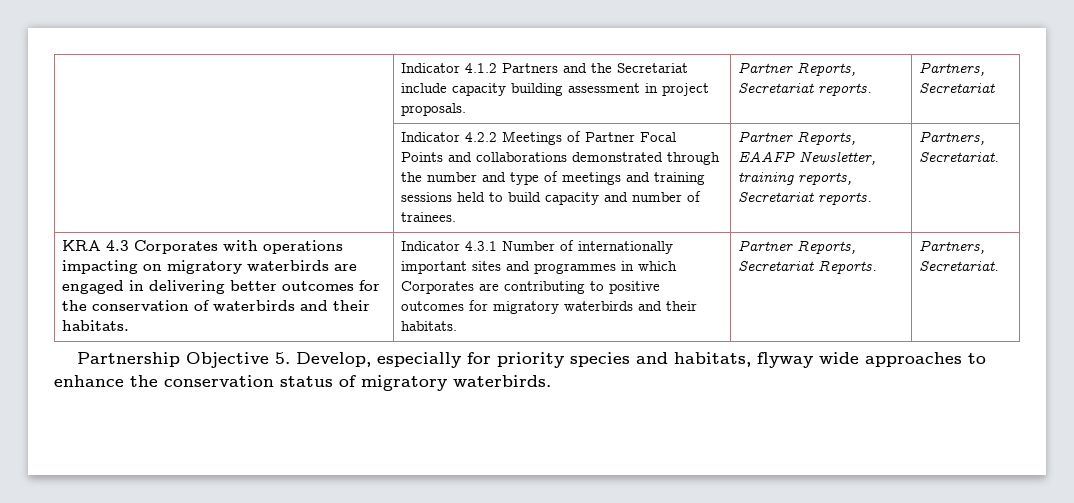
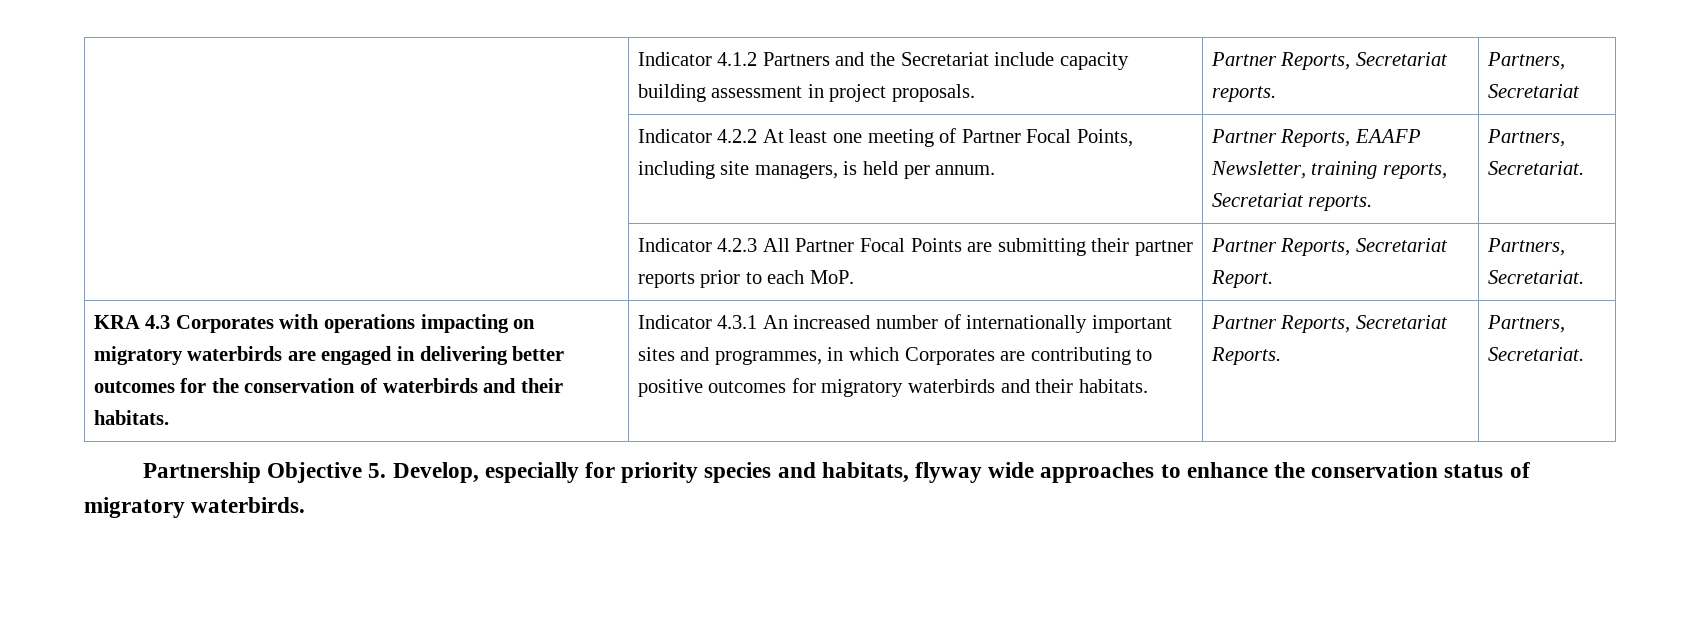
[502,131,677,145] [401,152,721,165] [401,171,706,185] [401,191,702,205] [401,212,457,222] Meetings of Partner Focal Points and collaborations demonstrated through the number and type of meetings and training sessions held to build capacity and number of trainees. -> [762,128,1133,147] [637,161,996,179] At least one meeting of Partner Focal Points, including site managers, is held per annum.
(1000, 157) none -> [637,238,1193,256] [637,270,855,288] [1210,238,1448,256] [1210,270,1273,288] [1486,238,1565,256] [1487,270,1584,284] // | Indicator 4.2.3 All Partner Focal Points are submitting their partner reports prior to each MoP. | Partner Reports, Secretariat Report. | Partners, Secretariat.
[502,241,556,251] Number -> [762,315,939,329] An increased number
[534,263,617,274] programmes -> [714,350,822,365] programmes,

